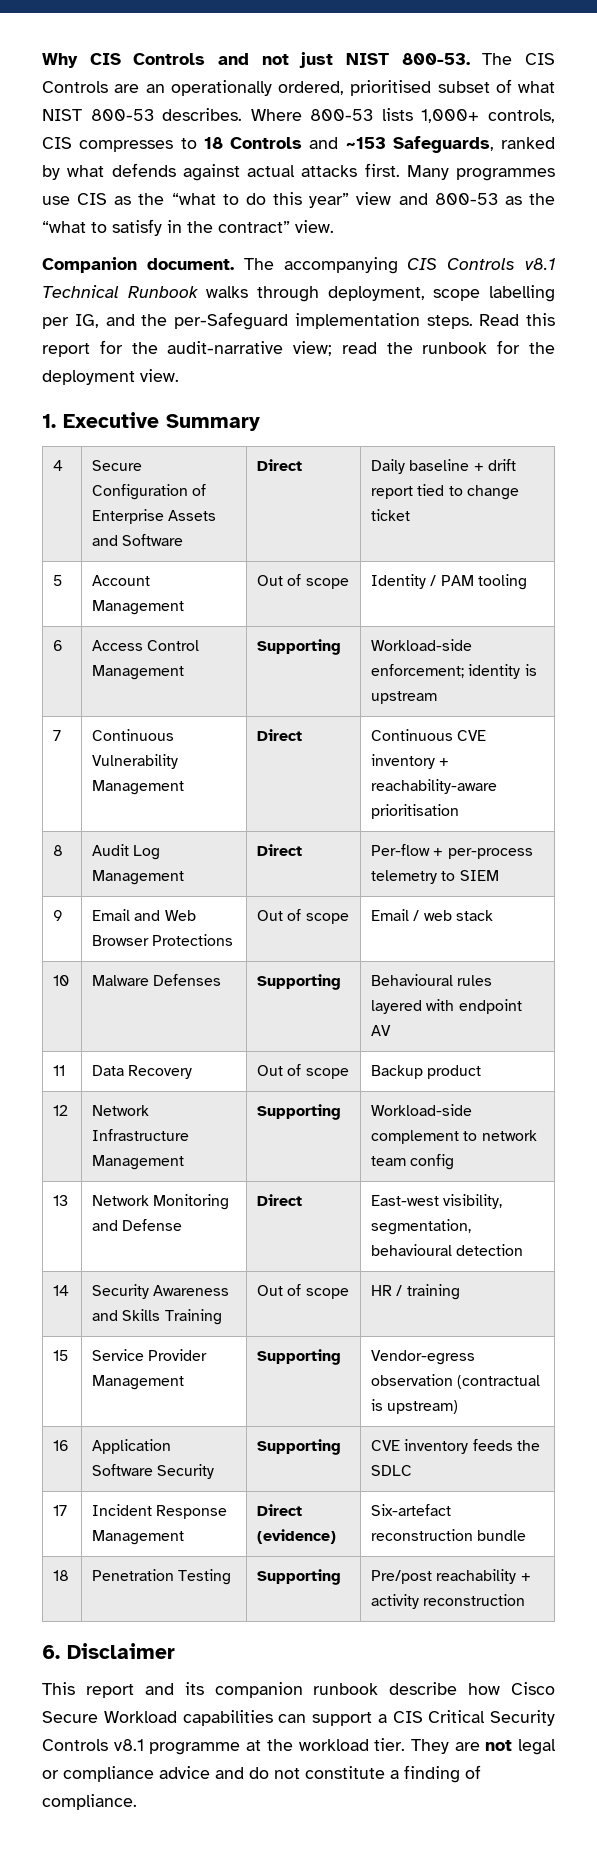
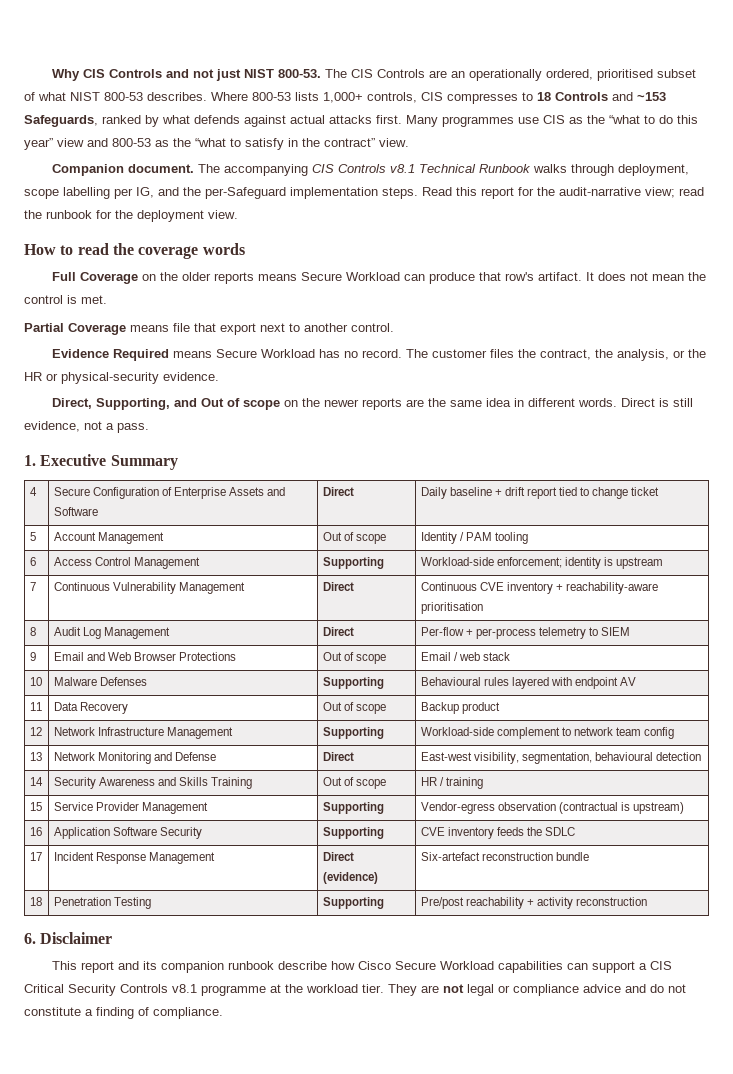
(179, 375) none -> [24,243,245,259] [51,272,706,284] [24,295,107,304] [24,323,394,335] [51,349,706,361] [24,372,219,384] [51,398,693,410] [24,421,149,433] // How to read the coverage words // Full Coverage on the older reports means Secure Workload can produce that row's artifact. It does not mean the control is met. // Partial Coverage means file that export next to another control. // Evidence Required means Secure Workload has no record. The customer files the contract, the analysis, or the HR or physical-security evidence. // Direct, Supporting, and Out of scope on the newer reports are the same idea in different words. Direct is still evidence, not a pass.

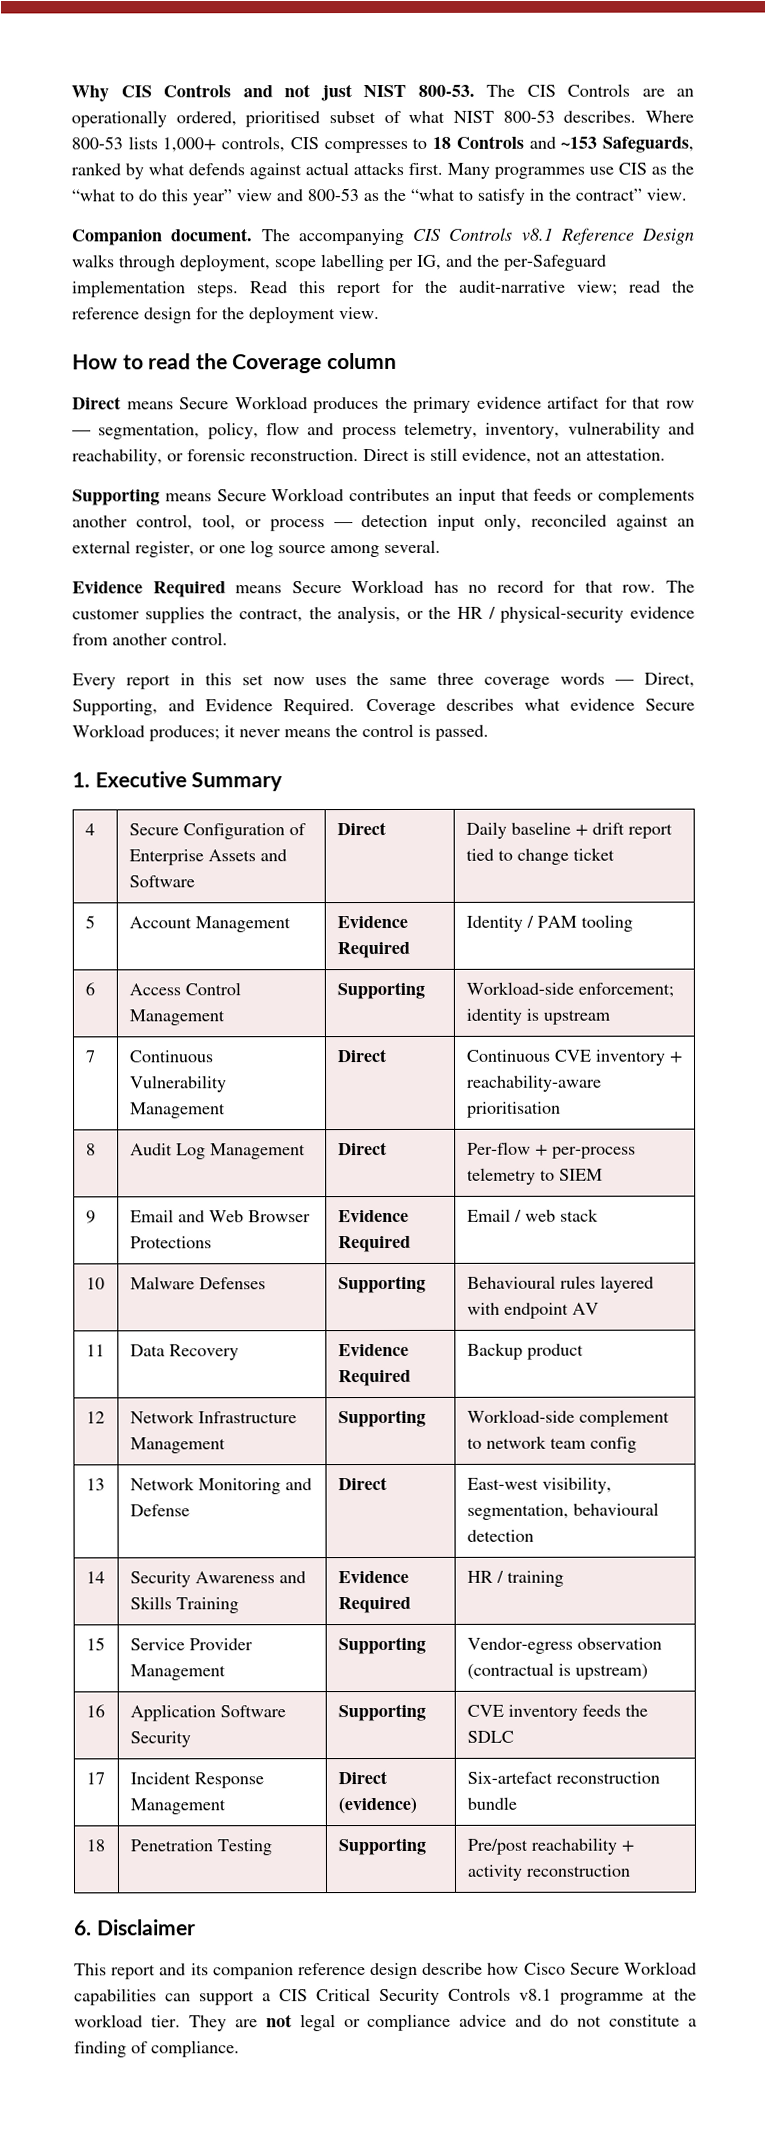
[418,164,531,173] Technical Runbook -> [559,227,694,245] Reference Design
[46,210,92,219] runbook -> [72,307,192,324] reference design
[138,243,245,259] [51,272,706,284] [24,295,107,304] [24,323,394,335] coverage words // Full Coverage on the older reports means Secure Workload can produce that row's artifact. It does not mean the control is met. // Partial Coverage means file that export next to another control. -> [232,352,397,374] [72,396,695,414] [72,421,695,440] [72,447,666,466] [72,487,695,506] [72,513,695,532] [72,539,441,558] Coverage column // Direct means Secure Workload produces the primary evidence artifact for that row — segmentation, policy, flow and process telemetry, inventory, vulnerability and reachability, or forensic reconstruction. Direct is still evidence, not an attestation. // Supporting means Secure Workload contributes an input that feeds or complements another control, tool, or process — detection input only, reconciled against an external register, or one log source among several.
[361,349,402,358] record. -> [496,580,657,593] record for that row.
[489,349,514,358] files -> [144,606,205,624] supplies
[46,372,219,384] [51,398,693,410] [24,421,149,433] or physical-security evidence. // Direct, Supporting, and Out of scope on the newer reports are the same idea in different words. Direct is still evidence, not a pass. -> [487,605,695,623] [72,632,228,646] [72,672,695,690] [72,698,695,716] [72,723,489,742] / physical-security evidence from another control. // Every report in this set now uses the same three coverage words — Direct, Supporting, and Evidence Required. Coverage describes what evidence Secure Workload produces; it never means the control is passed.
[322,532,386,544] Out of scope -> [336,915,408,929] [336,941,410,959] Evidence Required
[322,652,386,664] Out of scope -> [337,1209,409,1223] [337,1235,411,1253] Evidence Required
[322,702,386,714] Out of scope -> [337,1343,409,1357] [337,1369,411,1387] Evidence Required
[322,777,386,789] Out of scope -> [337,1570,409,1584] [337,1596,411,1614] Evidence Required
[227,961,274,970] runbook -> [297,1962,419,1980] reference design

